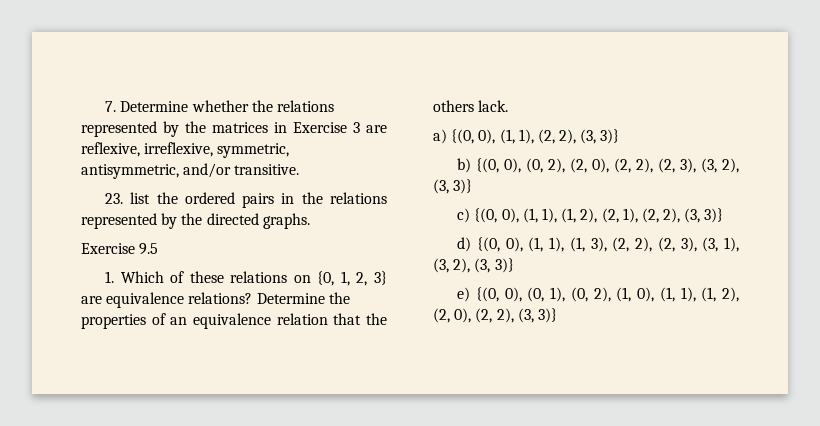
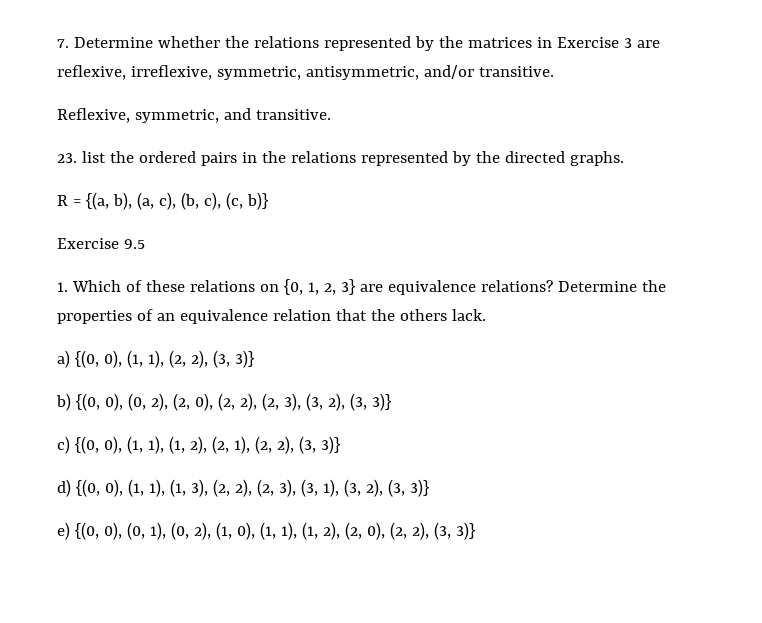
(300, 169) none -> [57,108,331,123] // Reflexive, symmetric, and transitive.
(310, 221) none -> [57,192,268,210] // R = {(a, b), (a, c), (b, c), (c, b)}

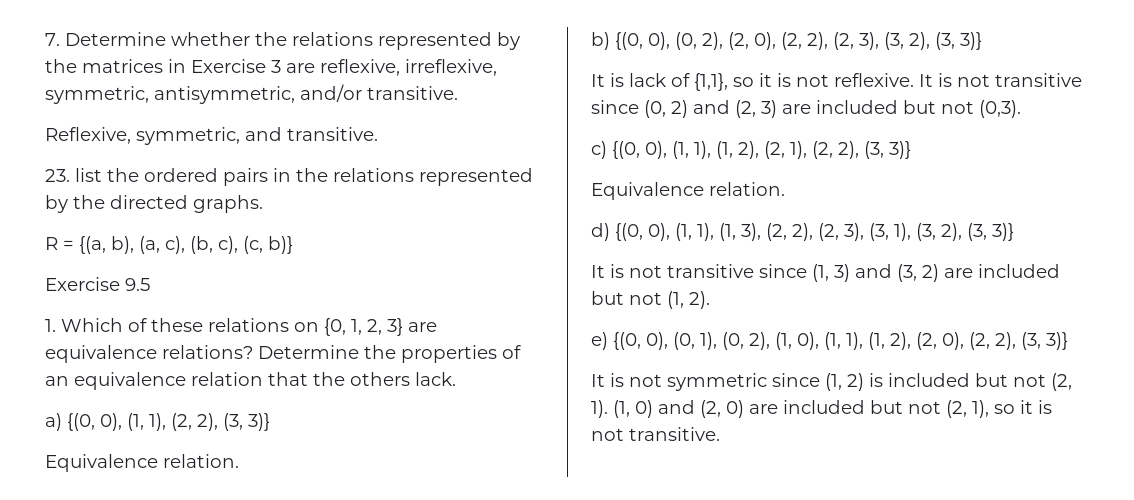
(254, 359) none -> [45,454,239,472] // Equivalence relation.
(391, 402) none -> [591,73,1082,91] [591,100,1021,118] // It is lack of {1,1}, so it is not reflexive. It is not transitive since (0, 2) and (2, 3) are included but not (0,3).
(340, 445) none -> [591,182,785,200] // Equivalence relation.
(429, 488) none -> [591,264,1060,282] [591,291,710,309] // It is not transitive since (1, 3) and (3, 2) are included but not (1, 2).
(475, 531) none -> [591,373,1072,391] [591,400,1052,418] [591,427,720,441] // It is not symmetric since (1, 2) is included but not (2, 1). (1, 0) and (2, 0) are included but not (2, 1), so it is not transitive.

